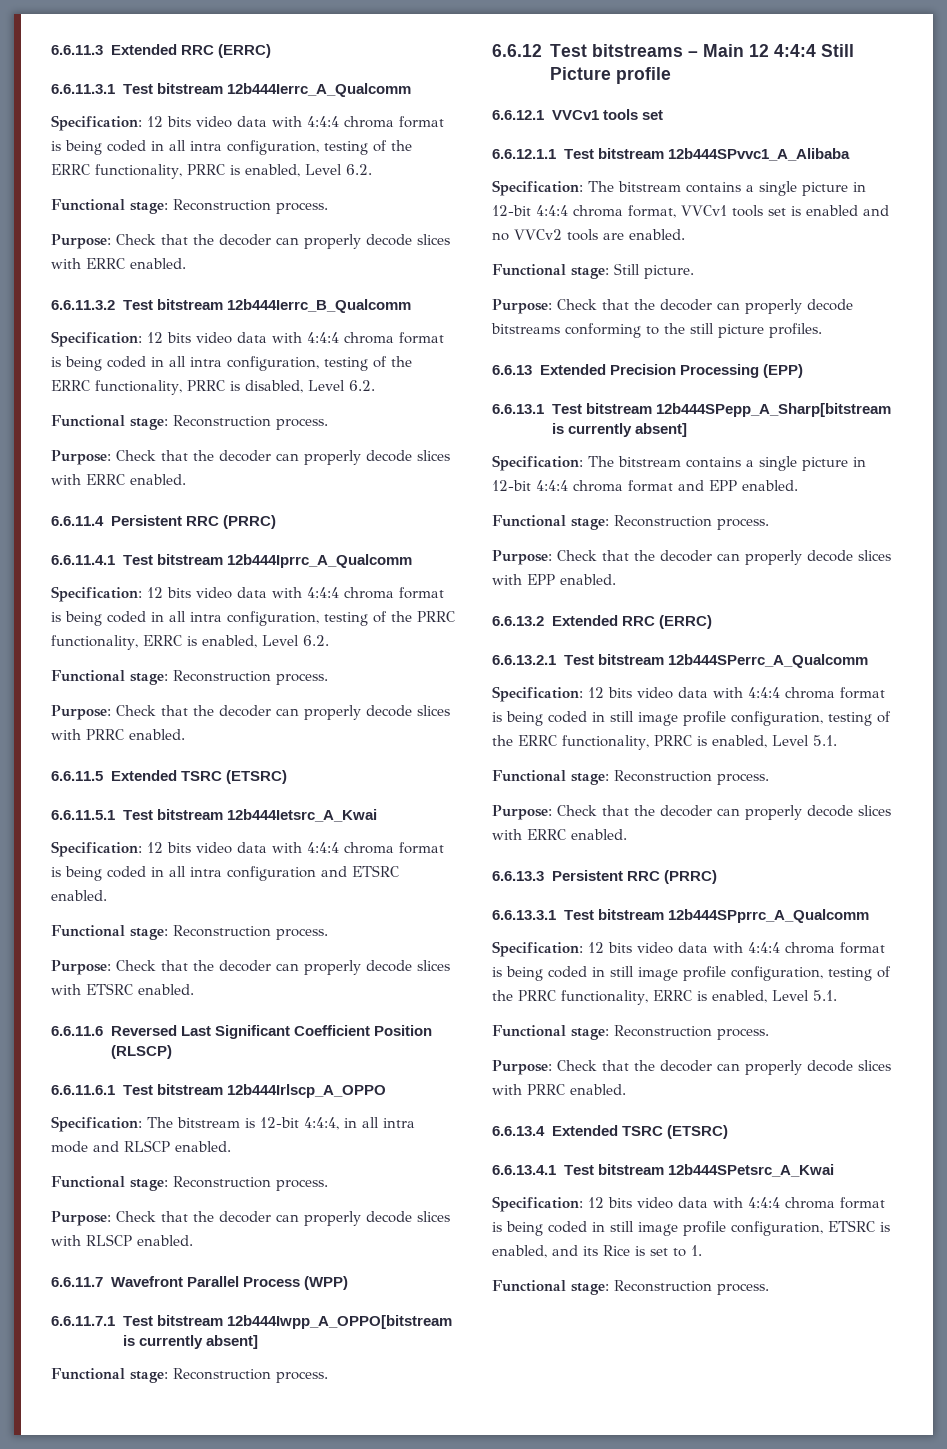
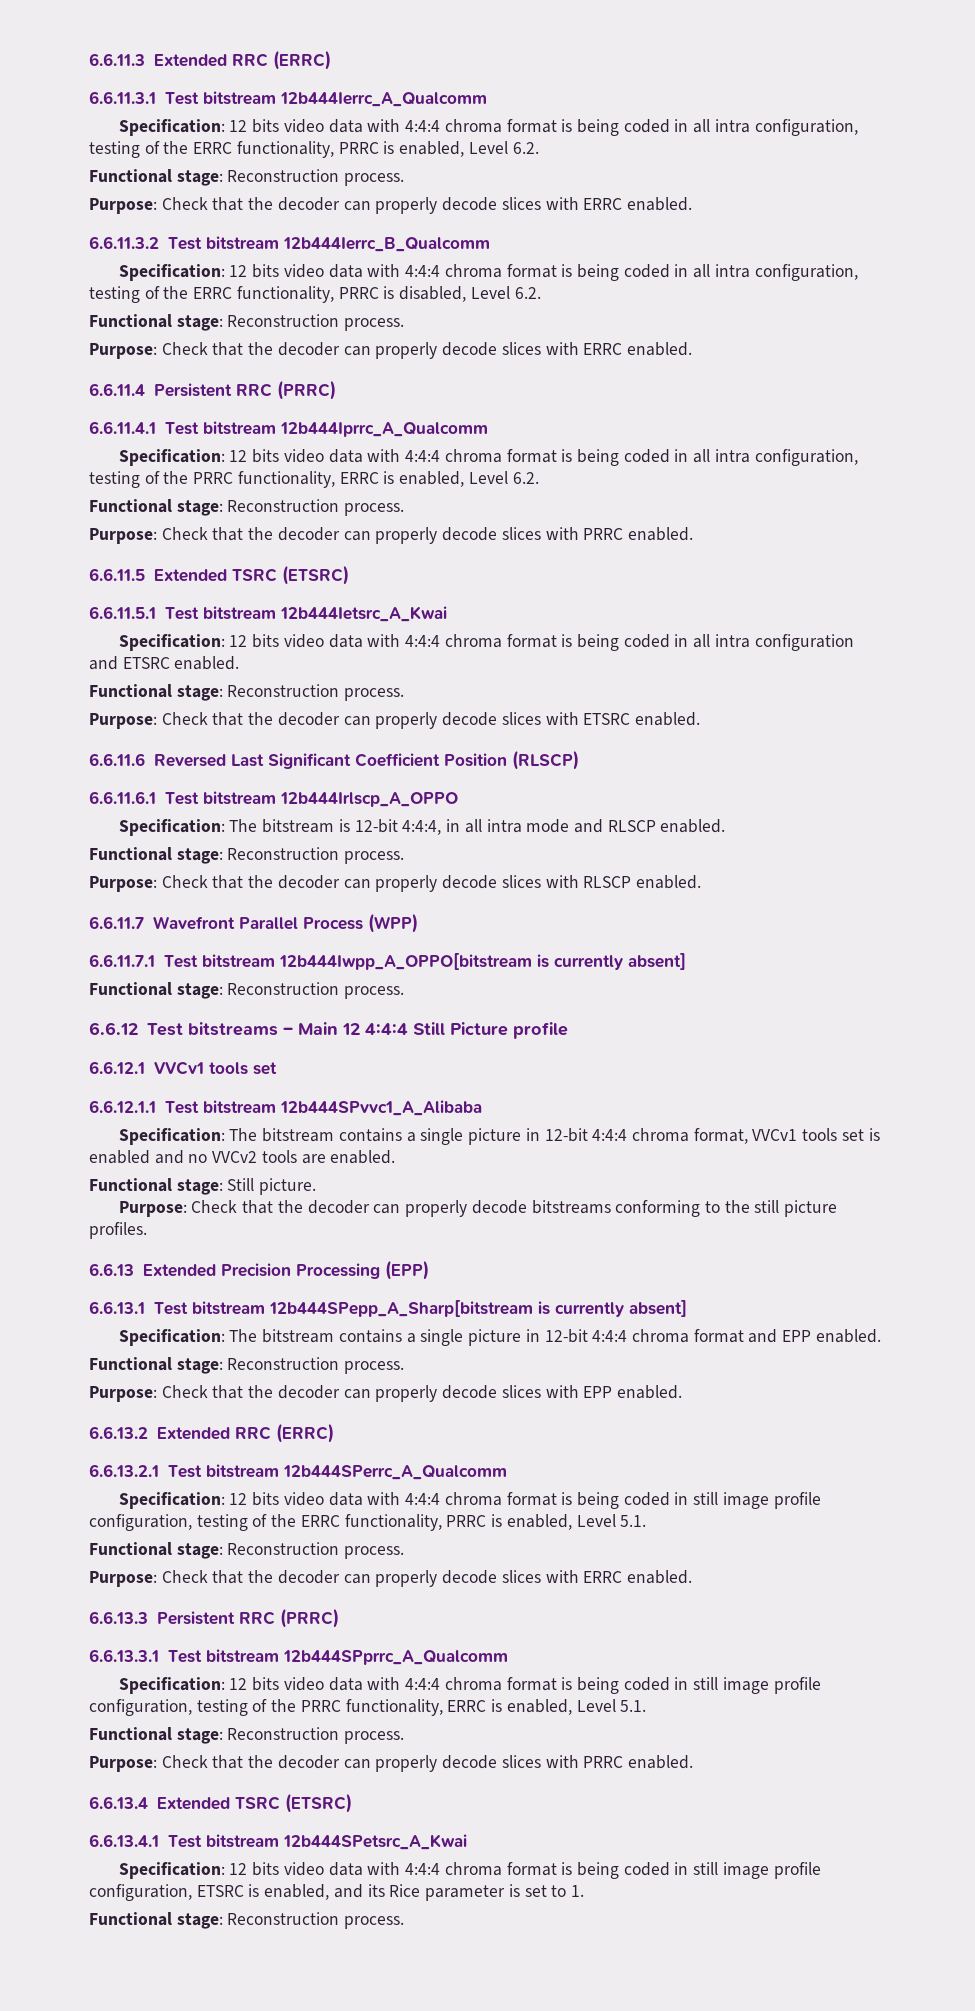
(630, 1250) none -> [425,1885,506,1901] parameter

